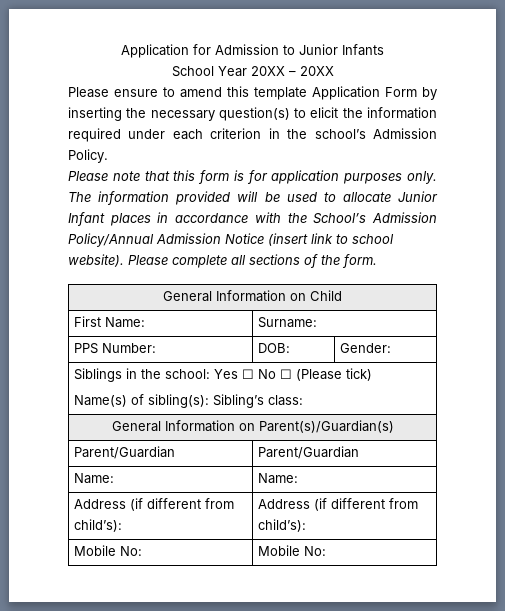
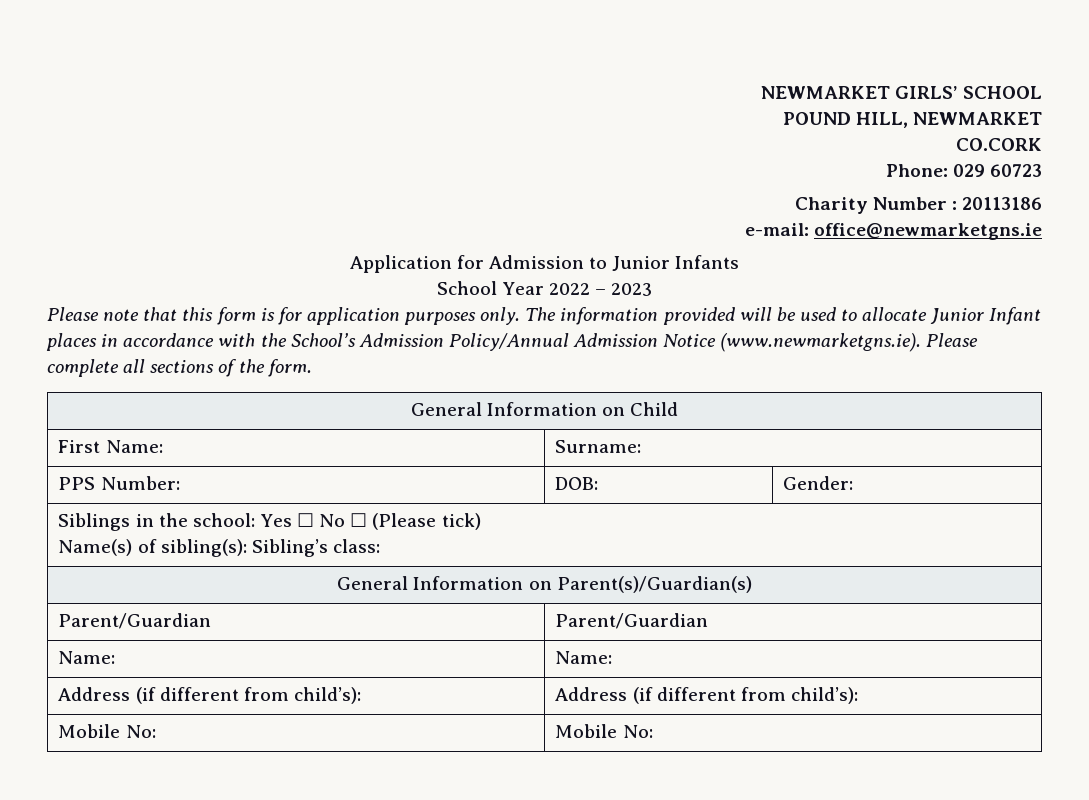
(121, 51) none -> [760,86,1042,99] [782,112,1042,128] [956,138,1042,151] [885,164,1042,177] [794,197,1042,214] [744,223,1042,240] NEWMARKET GIRLS’ SCHOOL // POUND HILL, NEWMARKET // CO.CORK // Phone: 029 60723 // Charity Number : 20113186 // e-mail: office@newmarketgns.ie //
[250,66,334,76] [68,86,437,100] [68,107,437,121] [68,128,437,142] [68,149,108,163] 20XX – 20XX // Please ensure to amend this template Application Form by inserting the necessary question(s) to elicit the information required under each criterion in the school’s Admission Policy. -> [548,283,653,296] 2022 – 2023
[268,233,394,246] [68,254,124,267] (insert link to school website). -> [720,333,922,352] (www.newmarketgns.ie).

